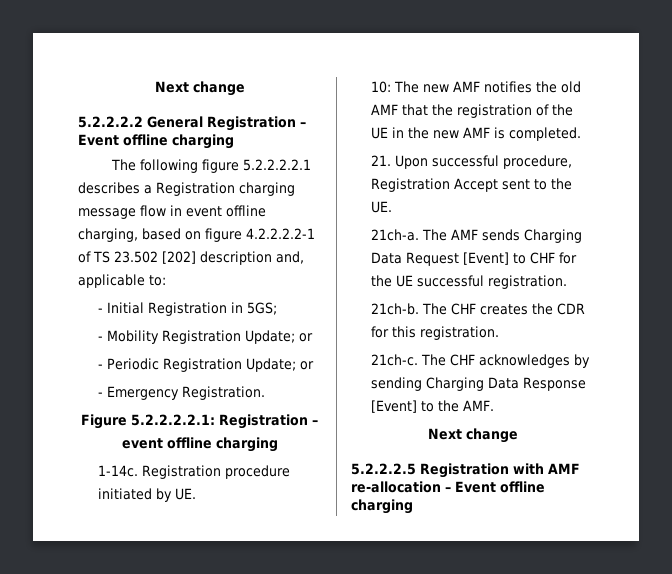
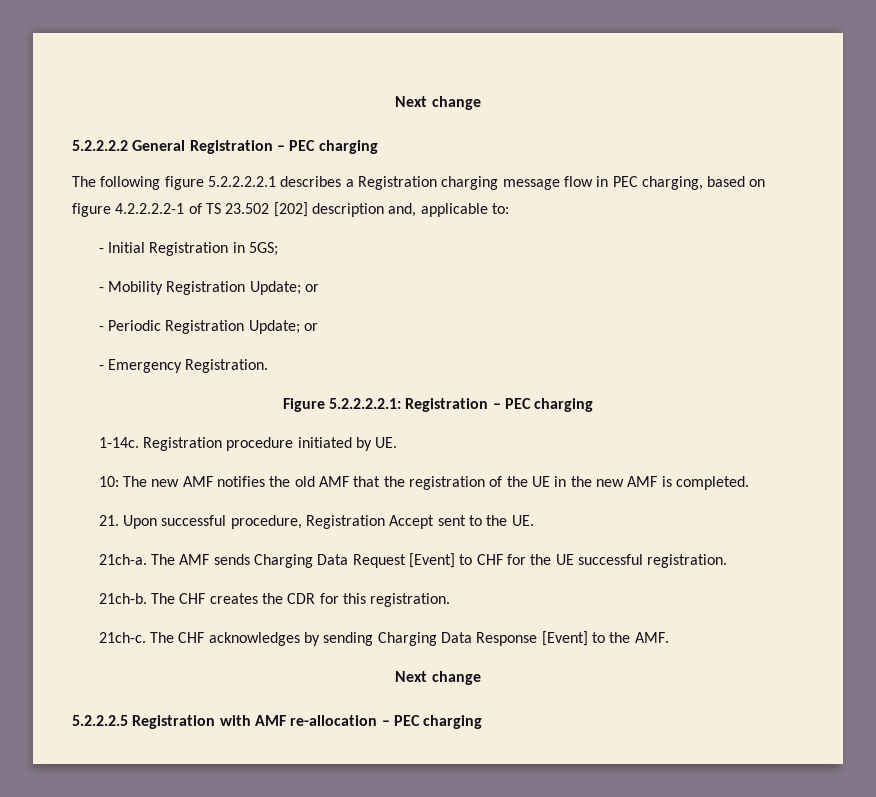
[78,134,168,146] Event offline -> [289,140,316,151] PEC
[186,205,266,217] event offline -> [612,176,638,187] PEC
[121,437,212,449] event offline -> [504,398,531,409] PEC
[455,481,545,493] Event offline -> [393,715,420,726] PEC

